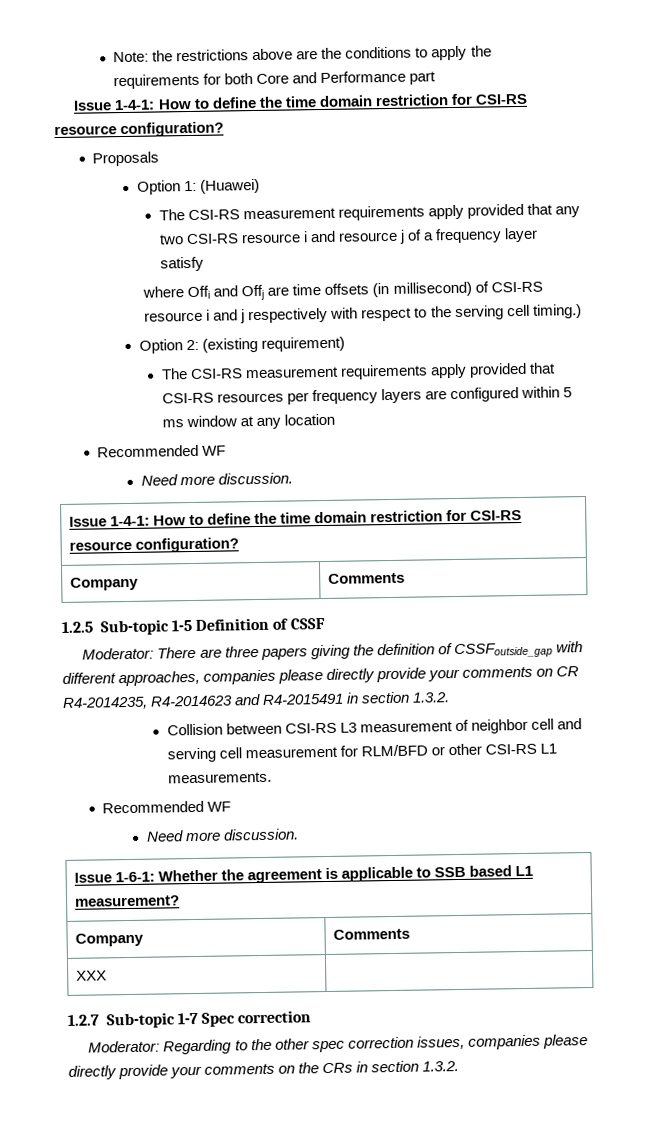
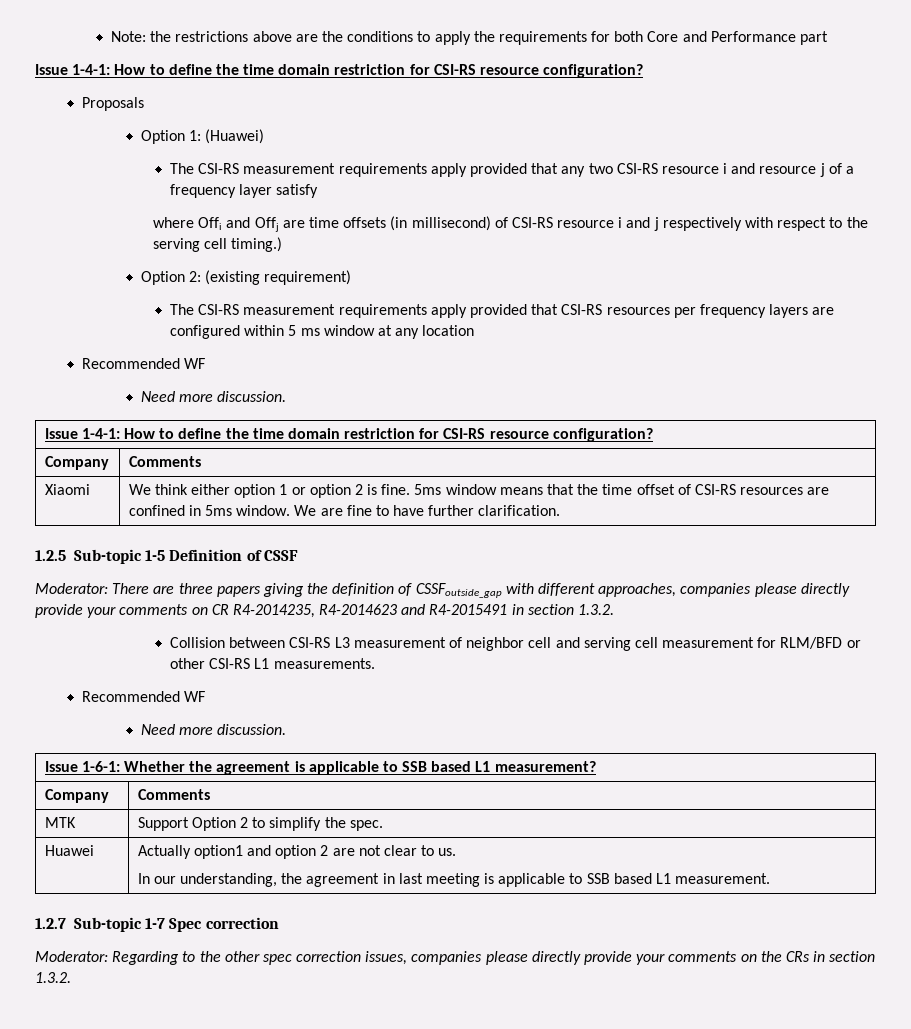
(405, 578) none -> [44,484,90,495] [128,484,830,498] [128,505,561,516] // Xiaomi | We think either option 1 or option 2 is fine. 5ms window means that the time offset of CSI-RS resources are confined in 5ms window. We are fine to have further clarification.
[75,970,107,981] XXX | -> [44,817,76,828] [137,817,383,831] [44,845,94,856] [137,845,457,859] [137,873,771,887] MTK | Support Option 2 to simplify the spec. // Huawei | Actually option1 and option 2 are not clear to us. // In our understanding, the agreement in last meeting is applicable to SSB based L1 measurement.

